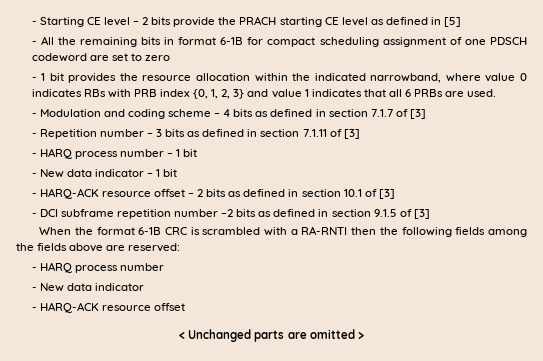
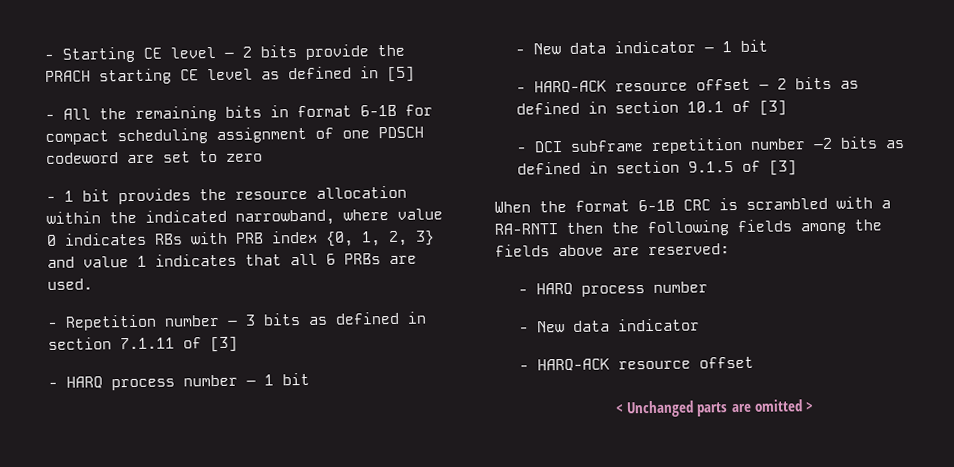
[31,109,426,119] // - Modulation and coding scheme – 4 bits as defined in section 7.1.7 of [3] -> (94, 284) none

